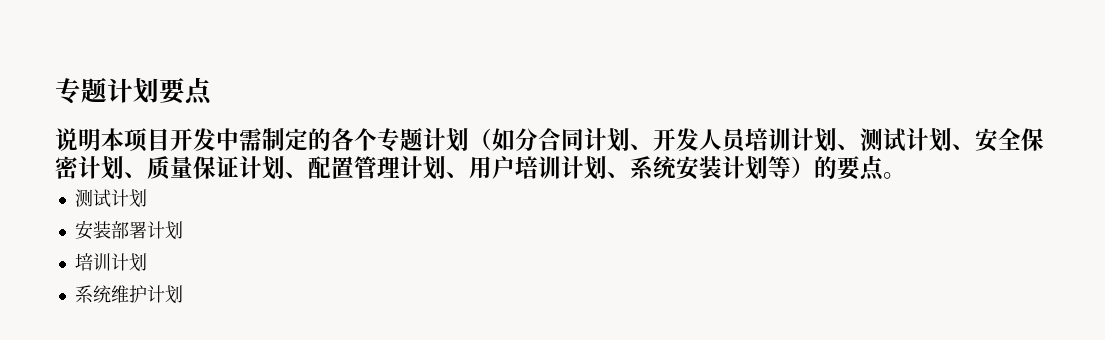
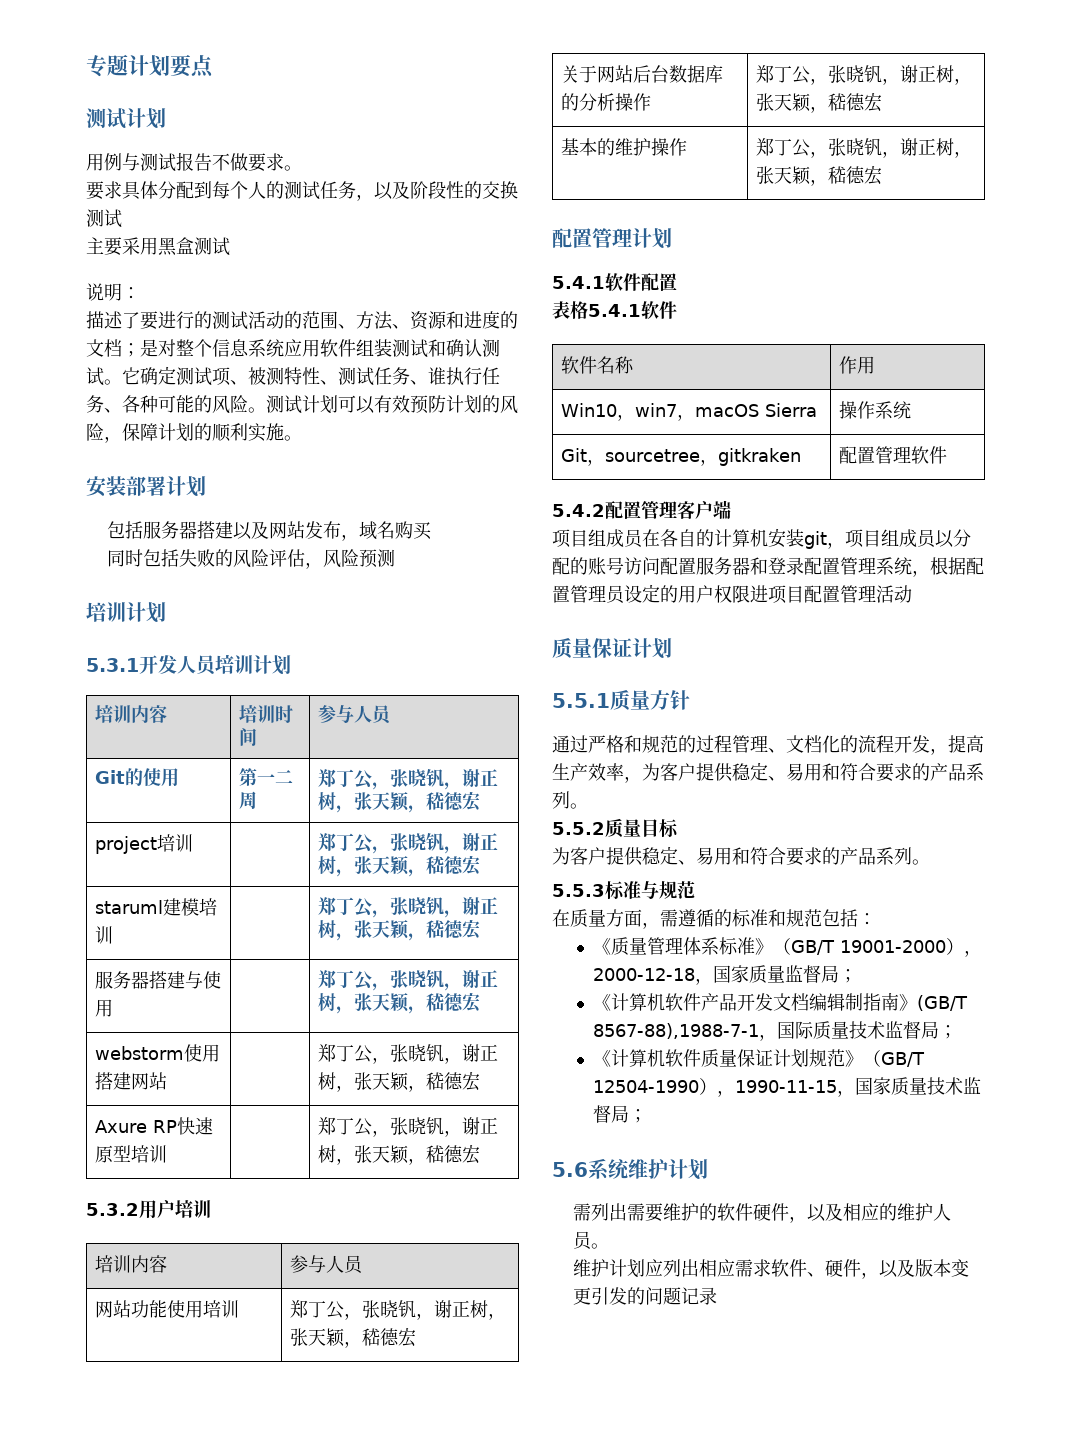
[55,127,1044,153] [55,156,906,181] [74,189,147,208] [74,220,183,240] [74,253,147,272] [74,285,183,304] 说明本项目开发中需制定的各个专题计划（如分合同计划、开发人员培训计划、测试计划、安全保密计划、质量保证计划、配置管理计划、用户培训计划、系统安装计划等）的要点。 // 测试计划 // 安装部署计划 // 培训计划 // 系统维护计划 -> [86,108,166,129] [86,152,302,172] [86,181,518,201] [86,209,122,228] [86,237,230,256] [86,283,140,301] [86,311,518,330] [86,339,500,358] [86,366,500,386] [86,395,518,414] [86,423,302,443] [86,476,206,497] [107,521,433,541] [107,549,396,569] [86,602,166,623] [86,654,291,676] [94,705,167,723] [238,705,293,723] [238,728,257,746] [317,705,393,725] [94,768,179,787] [238,768,293,786] [238,791,257,809] [317,768,498,790] [317,792,481,813] [94,834,193,854] [317,832,498,854] [317,856,481,877] [94,898,217,916] [94,926,113,944] [317,896,498,918] [317,920,481,941] [94,971,221,989] [94,999,113,1017] [317,969,498,991] [317,993,481,1014] [94,1044,220,1062] [94,1072,167,1090] [317,1044,498,1064] [317,1072,480,1092] [94,1117,213,1135] [94,1145,167,1163] [317,1117,498,1137] [317,1145,480,1165] [86,1200,211,1219] [94,1255,167,1273] [289,1255,364,1274] [94,1300,239,1318] [289,1300,506,1320] [289,1328,416,1348] [560,65,723,83] [560,93,651,111] [755,65,972,85] [755,93,882,113] [560,138,687,156] [755,138,972,158] [755,166,882,186] [552,228,672,249] [552,273,677,291] [552,301,677,319] [560,356,634,374] [838,356,875,374] [560,403,817,421] [838,401,911,419] [560,448,801,466] [838,446,947,464] [552,500,731,519] [552,528,971,549] [552,557,984,577] [552,584,912,604] [552,638,672,659] [552,690,690,710] [552,735,984,755] [552,762,984,783] [552,791,588,809] [552,818,679,838] [552,846,930,866] [552,881,695,900] [552,909,876,929] [593,937,983,957] [593,965,858,985] [593,992,969,1011] [593,1021,958,1041] [593,1049,926,1068] [593,1077,982,1097] [593,1105,648,1123] [552,1158,708,1180] [573,1203,952,1223] [573,1231,610,1250] [573,1259,970,1279] [573,1287,718,1305] 测试计划 // 用例与测试报告不做要求。 // 要求具体分配到每个人的测试任务，以及阶段性的交换测试 // 主要采用黑盒测试 // 说明： // 描述了要进行的测试活动的范围、方法、资源和进度的文档；是对整个信息系统应用软件组装测试和确认测试。它确定测试项、被测特性、测试任务、谁执行任务、各种可能的风险。测试计划可以有效预防计划的风险，保障计划的顺利实施。 // 安装部署计划 // 包括服务器搭建以及网站发布，域名购买 // 同时包括失败的风险评估，风险预测 // 培训计划 // 5.3.1开发人员培训计划 // 培训内容 | 培训时间 | 参与人员 // Git的使用 | 第一二周 | 郑丁公，张晓钒，谢正树，张天颖，嵇德宏 // project培训 | | 郑丁公，张晓钒，谢正树，张天颖，嵇德宏 // staruml建模培训 | | 郑丁公，张晓钒，谢正树，张天颖，嵇德宏 // 服务器搭建与使用 | | 郑丁公，张晓钒，谢正树，张天颖，嵇德宏 // webstorm使用搭建网站 | | 郑丁公，张晓钒，谢正树，张天颖，嵇德宏 // Axure RP快速原型培训 | | 郑丁公，张晓钒，谢正树，张天颖，嵇德宏 // 5.3.2用户培训 // 培训内容 | 参与人员 // 网站功能使用培训 | 郑丁公，张晓钒，谢正树，张天颖，嵇德宏 // 关于网站后台数据库的分析操作 | 郑丁公，张晓钒，谢正树，张天颖，嵇德宏 // 基本的维护操作 | 郑丁公，张晓钒，谢正树，张天颖，嵇德宏 // 配置管理计划 // 5.4.1软件配置 // 表格5.4.1软件 // 软件名称 | 作用 // Win10，win7，macOS Sierra | 操作系统 // Git，sourcetree，gitkraken | 配置管理软件 // 5.4.2配置管理客户端 // 项目组成员在各自的计算机安装git，项目组成员以分配的账号访问配置服务器和登录配置管理系统，根据配置管理员设定的用户权限进项目配置管理活动 // 质量保证计划 // 5.5.1质量方针 // 通过严格和规范的过程管理、文档化的流程开发，提高生产效率，为客户提供稳定、易用和符合要求的产品系列。 // 5.5.2质量目标 // 为客户提供稳定、易用和符合要求的产品系列。 // 5.5.3标准与规范 // 在质量方面，需遵循的标准和规范包括： // 《质量管理体系标准》（GB/T 19001-2000），2000-12-18，国家质量监督局； // 《计算机软件产品开发文档编辑制指南》(GB/T 8567-88),1988-7-1，国际质量技术监督局； // 《计算机软件质量保证计划规范》（GB/T 12504-1990），1990-11-15，国家质量技术监督局； // 5.6系统维护计划 // 需列出需要维护的软件硬件，以及相应的维护人员。 // 维护计划应列出相应需求软件、硬件，以及版本变更引发的问题记录

